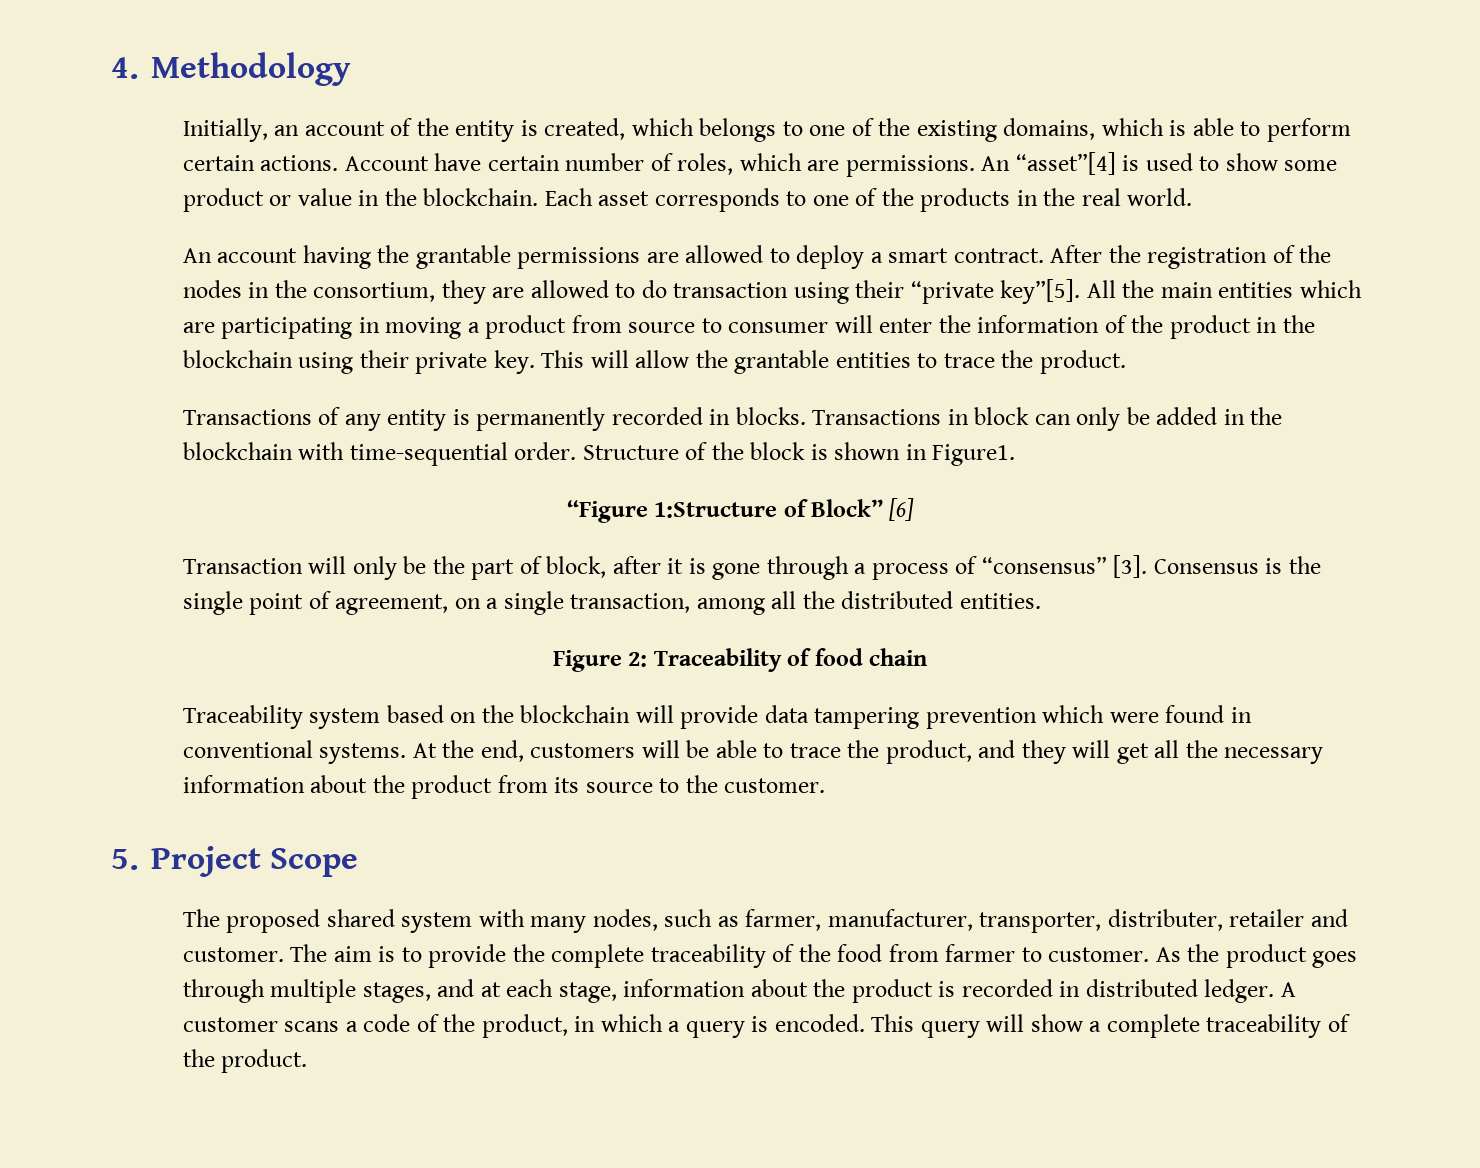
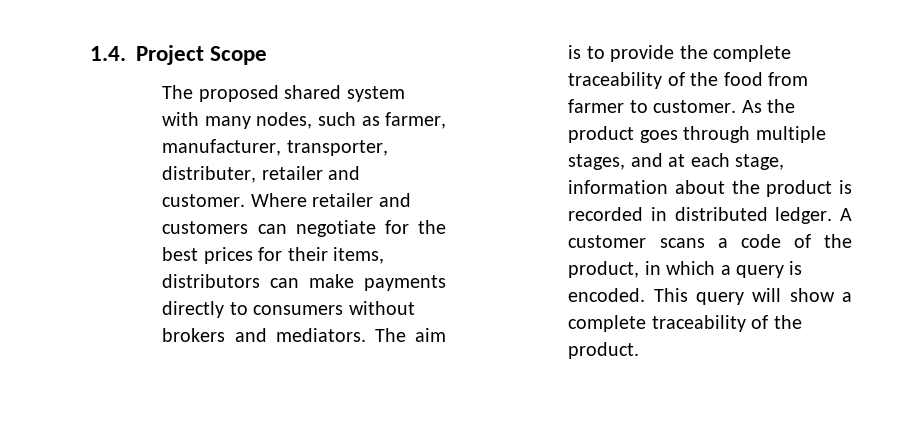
[111,52,351,86] [183,118,1351,142] [183,152,1338,177] [183,188,1193,212] [183,245,1332,269] [183,279,1362,304] [183,315,1315,339] [183,350,1126,374] [183,407,1283,431] [183,442,1016,466] [566,498,915,523] [183,555,1321,580] [183,591,1041,615] [552,648,928,672] [183,705,1252,729] [183,740,1324,764] [183,775,826,799] [111,849,139,870] 4. Methodology // Initially, an account of the entity is created, which belongs to one of the existing domains, which is able to perform certain actions. Account have certain number of roles, which are permissions. An “asset”[4] is used to show some product or value in the blockchain. Each asset corresponds to one of the products in the real world. // An account having the grantable permissions are allowed to deploy a smart contract. After the registration of the nodes in the consortium, they are allowed to do transaction using their “private key”[5]. All the main entities which are participating in moving a product from source to consumer will enter the information of the product in the blockchain using their private key. This will allow the grantable entities to trace the product. // Transactions of any entity is permanently recorded in blocks. Transactions in block can only be added in the blockchain with time-sequential order. Structure of the block is shown in Figure1. // “Figure 1:Structure of Block” [6] // Transaction will only be the part of block, after it is gone through a process of “consensus” [3]. Consensus is the single point of agreement, on a single transaction, among all the distributed entities. // Figure 2: Traceability of food chain // Traceability system based on the blockchain will provide data tampering prevention which were found in conventional systems. At the end, customers will be able to trace the product, and they will get all the necessary information about the product from its source to the customer. // 5. -> [90,46,126,61] 1.4.
(285, 954) none -> [250,193,411,207] [162,220,446,237] [162,247,385,264] [162,274,446,291] [162,301,415,318] [162,328,366,342] Where retailer and customers can negotiate for the best prices for their items, distributors can make payments directly to consumers without brokers and mediators.

